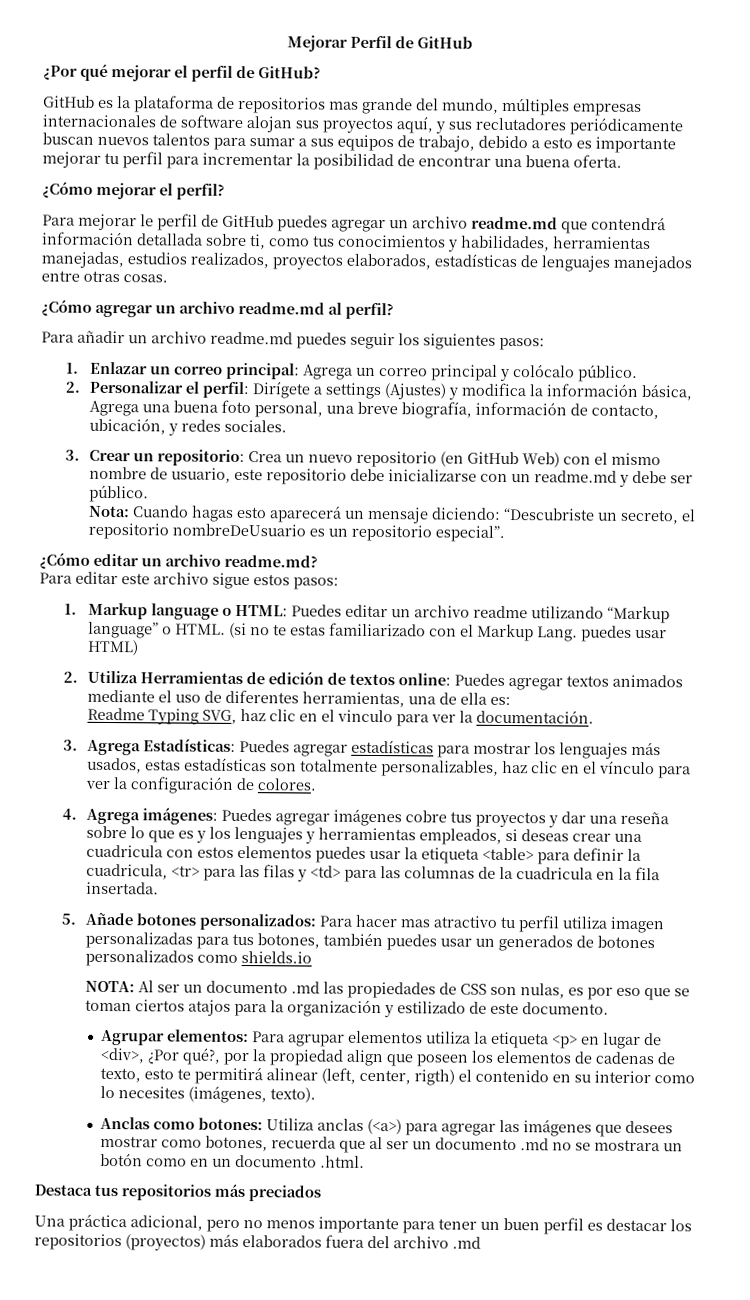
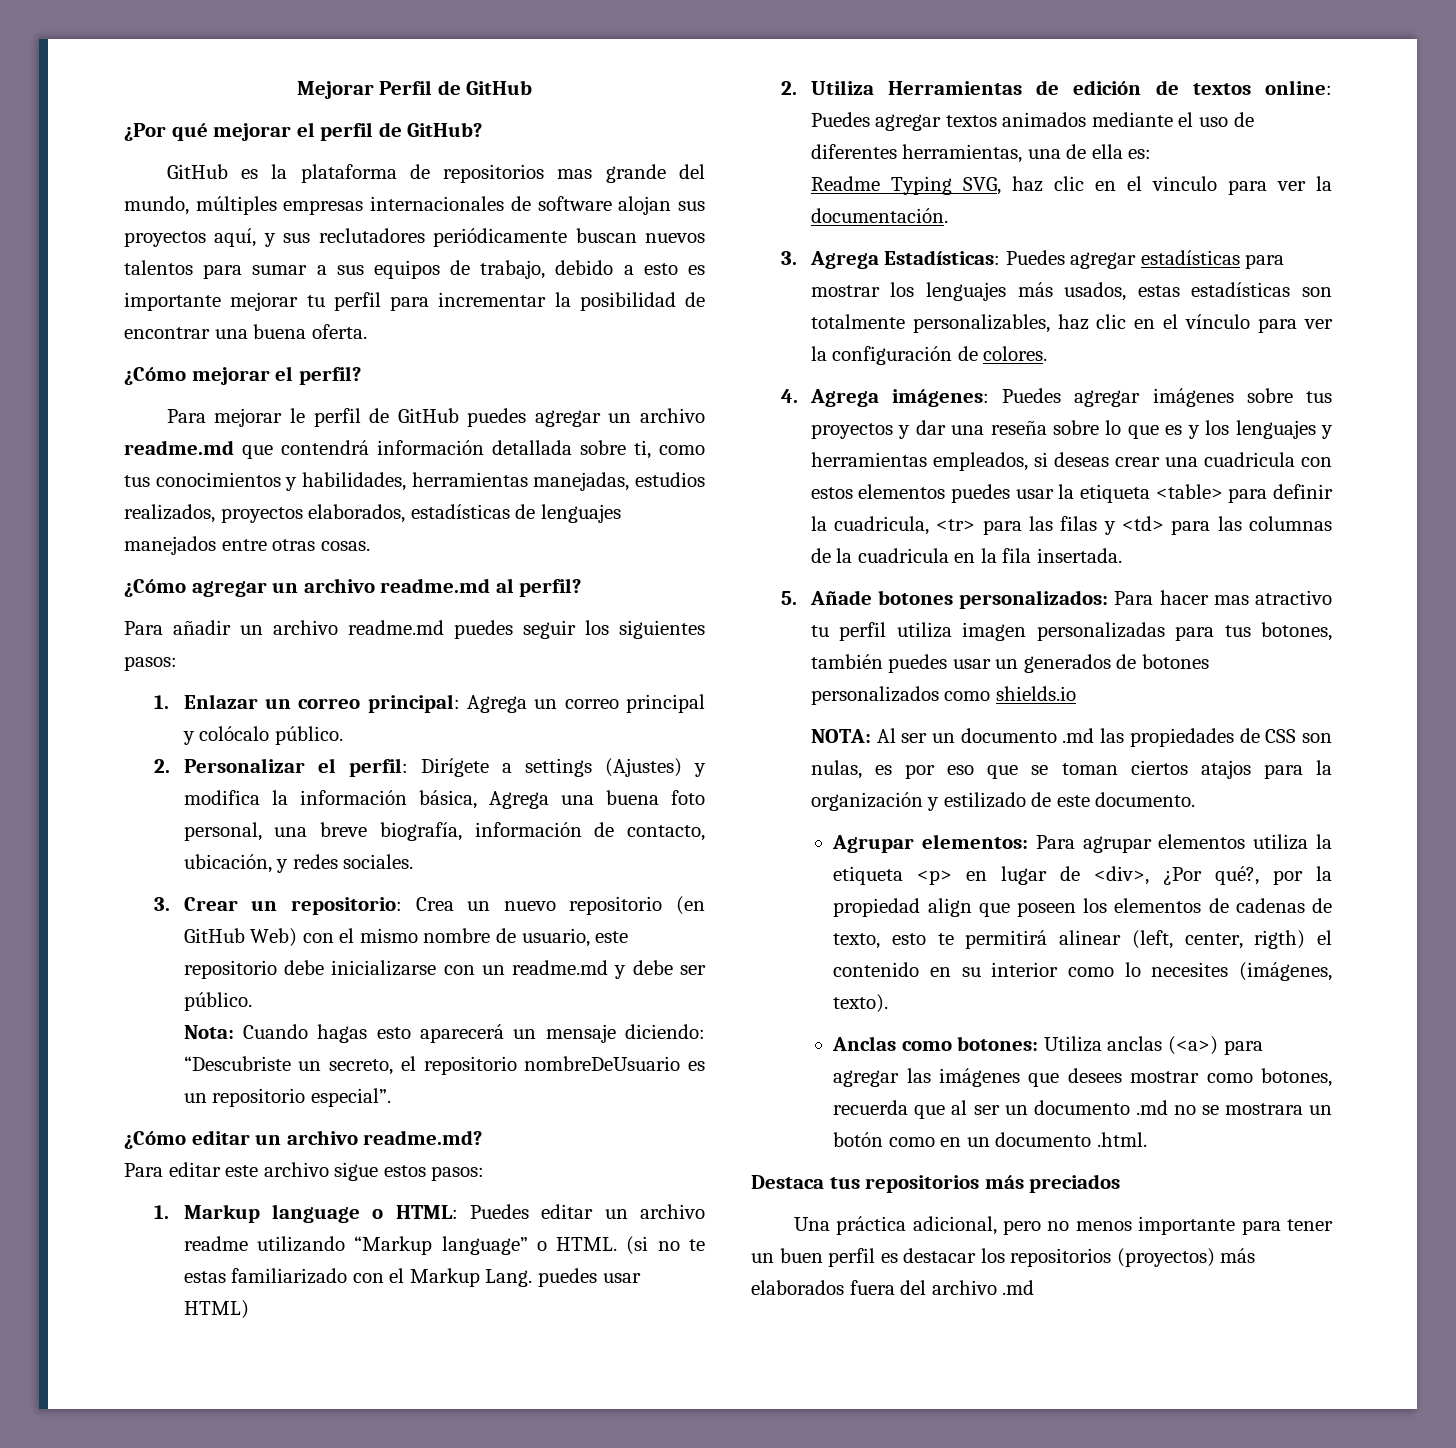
[405,810,448,823] cobre -> [1246,388,1293,403] sobre

